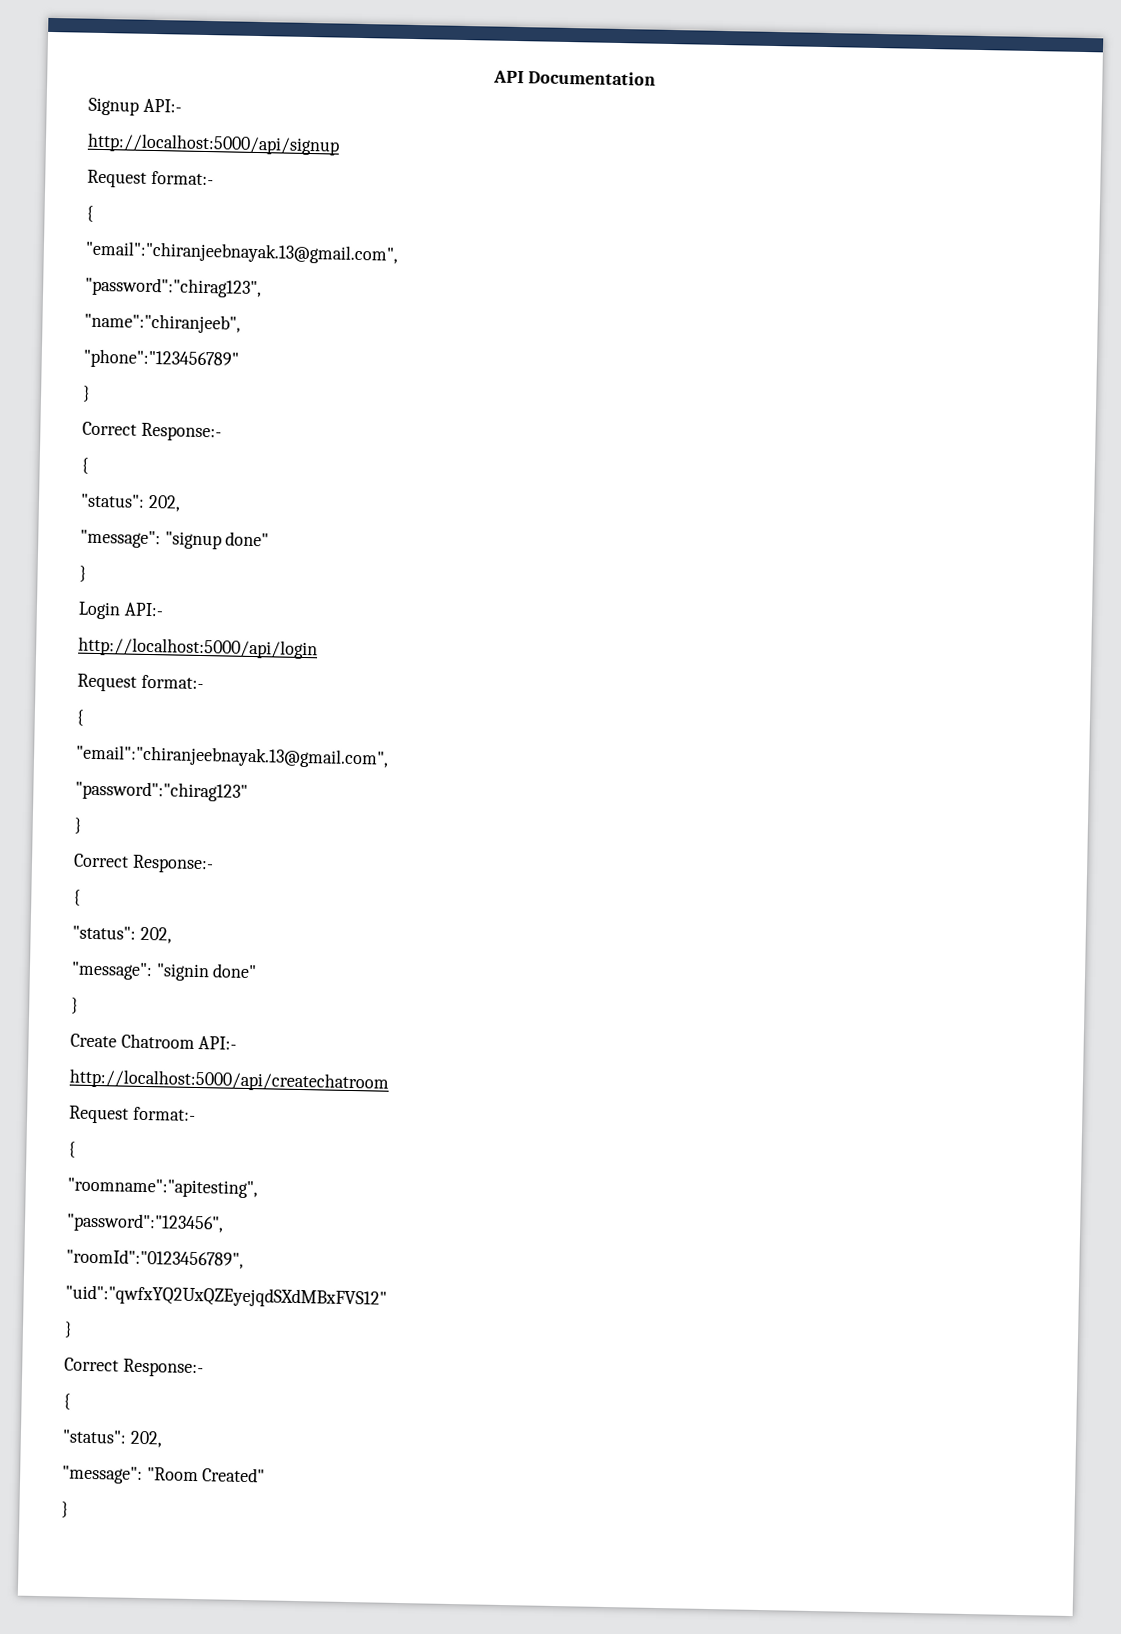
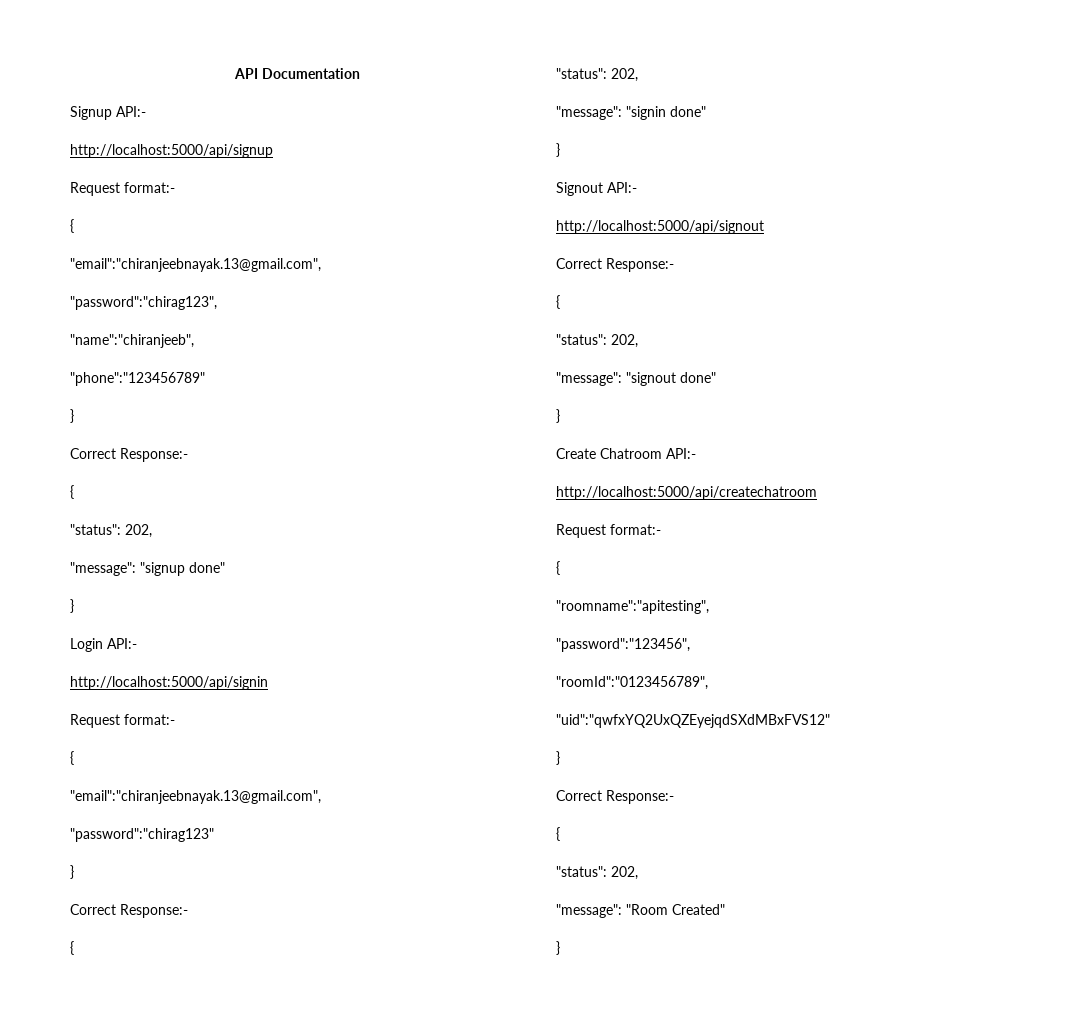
[78,636,318,660] http://localhost:5000/api/login -> [70,676,268,690] http://localhost:5000/api/signin
(79, 1005) none -> [556,182,637,196] [556,220,764,234] [556,258,674,272] [556,295,560,309] [556,334,638,348] [556,372,716,386] [556,409,560,423] // Signout API:- // http://localhost:5000/api/signout // Correct Response:- // { // "status": 202, // "message": "signout done" // }

